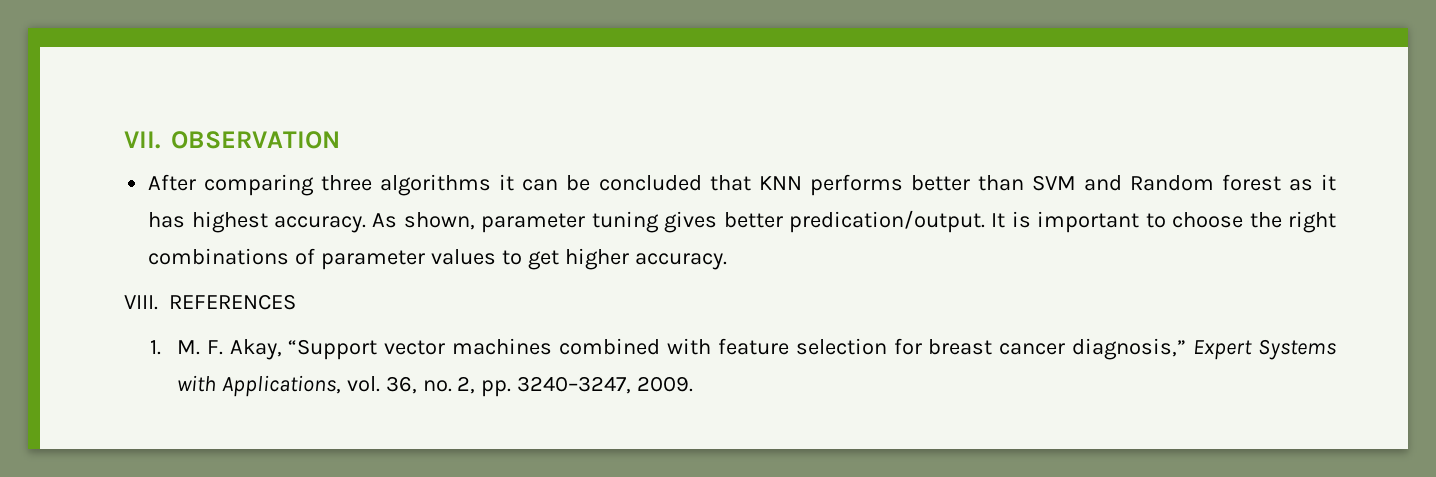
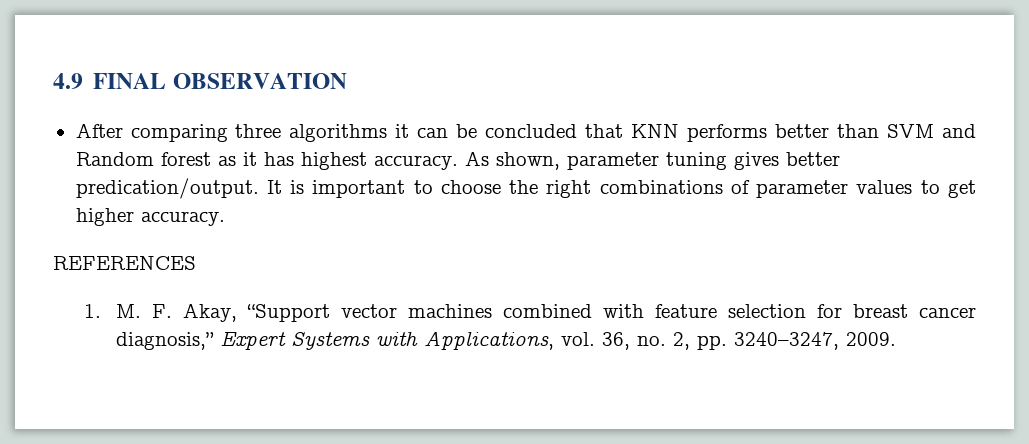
[124,131,160,149] VII. -> [53,73,167,89] 4.9 FINAL
[124,295,158,310] VIII. -> (225, 218) none

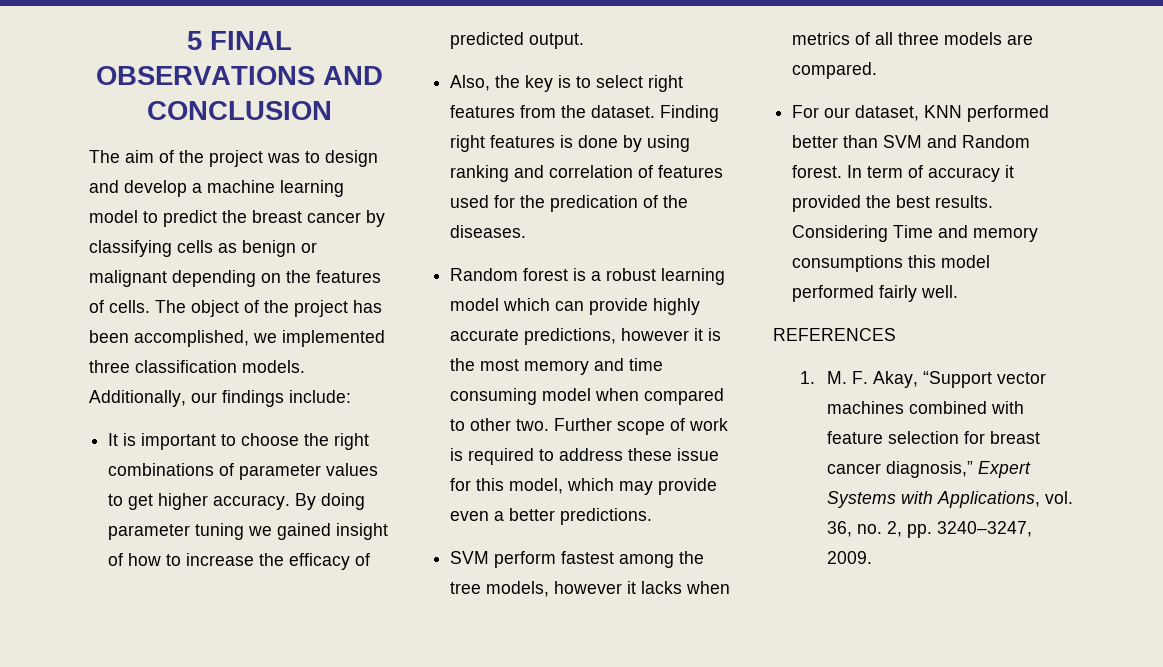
[53,73,347,89] [75,123,977,142] [75,151,840,170] [75,178,259,199] 4.9 FINAL OBSERVATION // After comparing three algorithms it can be concluded that KNN performs better than SVM and Random forest as it has highest accuracy. As shown, parameter tuning gives better predication/output. -> [187,31,292,50] [96,66,383,85] [147,101,332,120] [89,150,378,167] [89,180,344,197] [89,210,385,227] [89,240,317,257] [89,270,381,287] [89,300,382,317] [89,330,385,347] [89,360,305,373] [89,390,351,407] 5 FINAL OBSERVATIONS AND CONCLUSION // The aim of the project was to design and develop a machine learning model to predict the breast cancer by classifying cells as benign or malignant depending on the features of cells. The object of the project has been accomplished, we implemented three classification models. Additionally, our findings include: //
(225, 218) none -> [295,493,366,510] [108,523,389,540] [108,553,371,570] [450,32,585,49] [450,75,684,92] [450,105,720,122] [450,135,691,152] [450,165,724,182] [450,195,689,212] [450,225,527,238] [450,268,726,285] [450,298,701,315] [450,328,722,345] [450,358,664,375] [450,388,725,405] [450,418,729,435] [450,448,720,465] [450,478,718,495] [450,508,653,525] [450,551,705,568] [450,581,731,597] [792,32,1034,45] [792,62,878,79] [792,105,1050,122] [792,135,1031,148] [792,165,1015,182] [792,195,994,212] [792,225,1039,242] [792,255,991,272] [792,285,959,302] By doing parameter tuning we gained insight of how to increase the efficacy of predicted output. // Also, the key is to select right features from the dataset. Finding right features is done by using ranking and correlation of features used for the predication of the diseases. // Random forest is a robust learning model which can provide highly accurate predictions, however it is the most memory and time consuming model when compared to other two. Further scope of work is required to address these issue for this model, which may provide even a better predictions. // SVM perform fastest among the tree models, however it lacks when metrics of all three models are compared. // For our dataset, KNN performed better than SVM and Random forest. In term of accuracy it provided the best results. Considering Time and memory consumptions this model performed fairly well.

